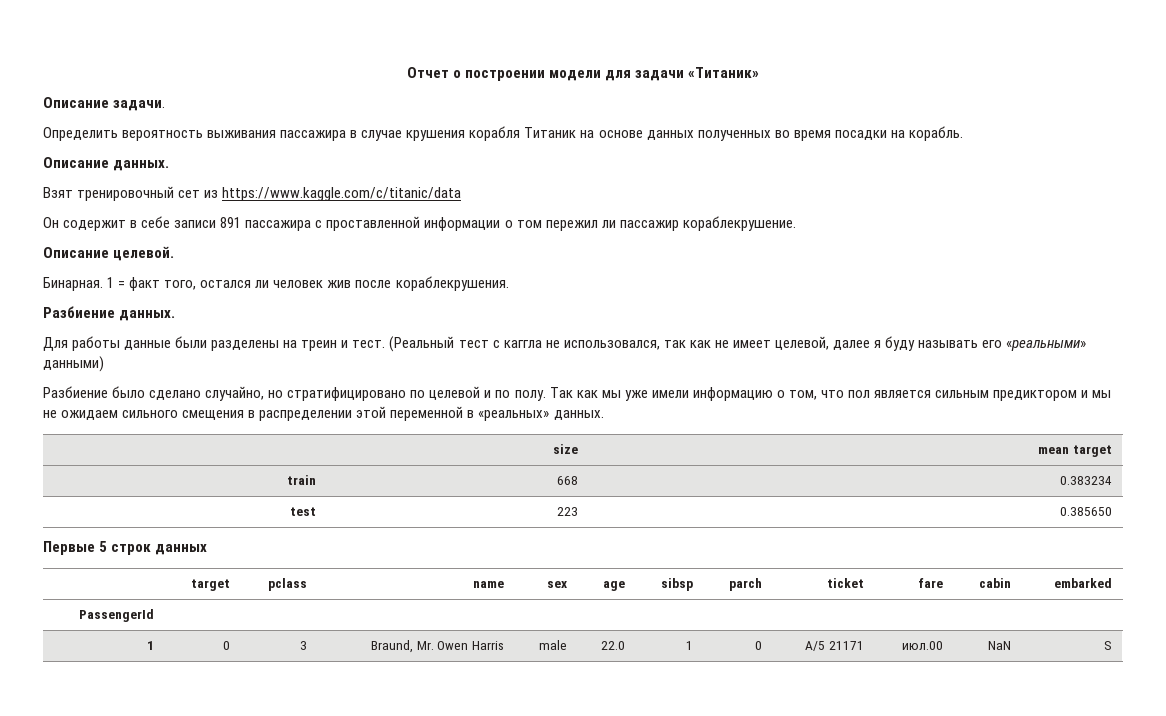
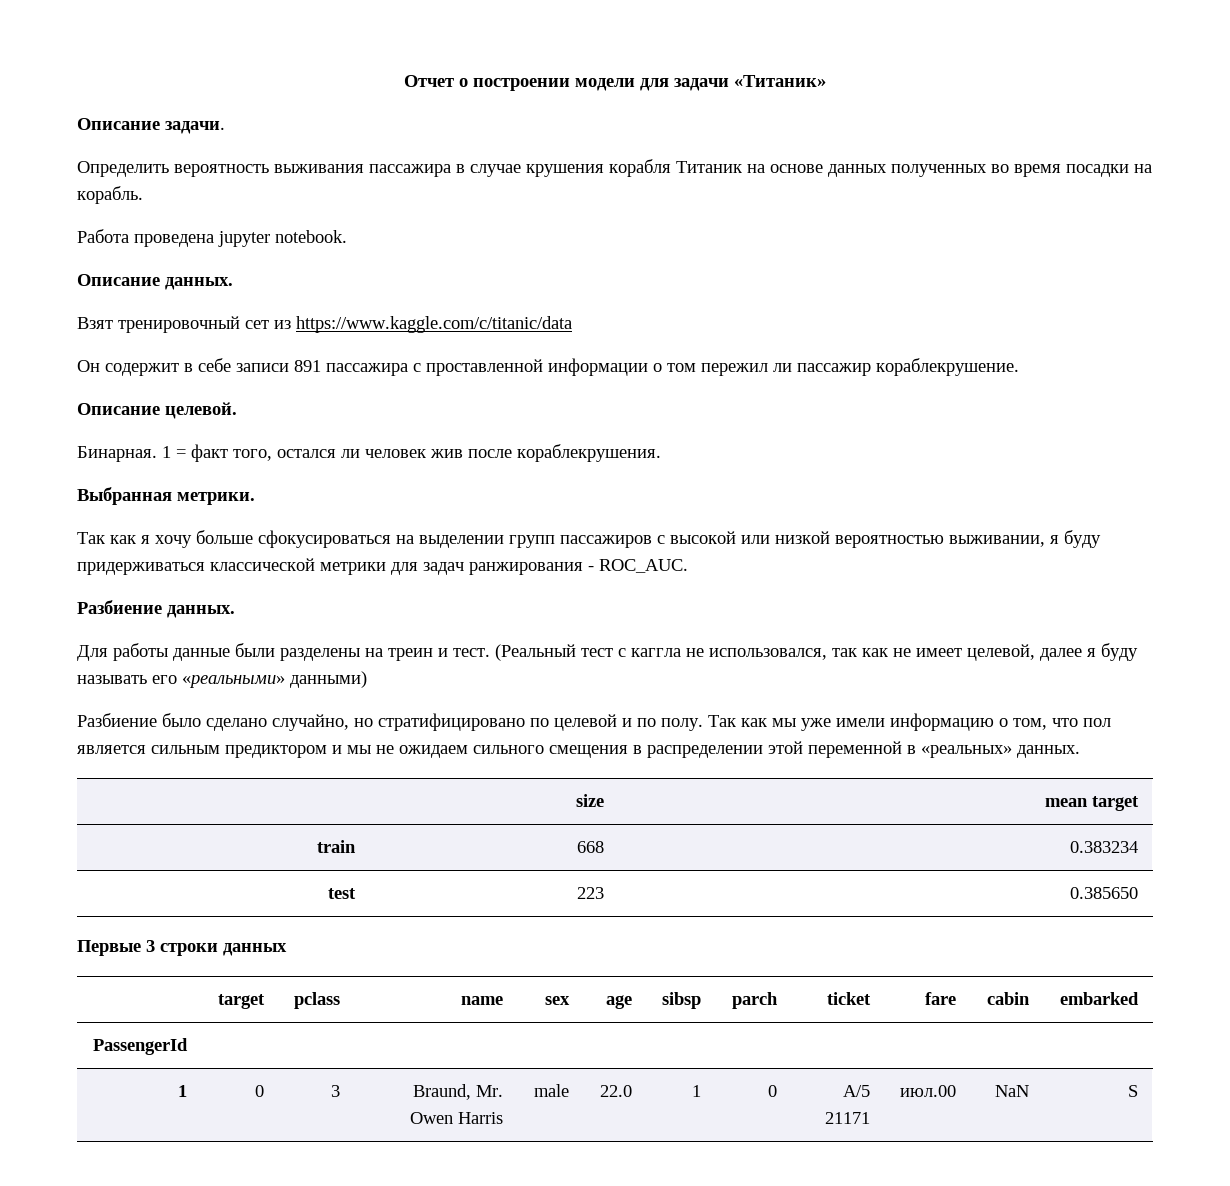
(963, 133) none -> [77,229,347,247] // Работа проведена jupyter notebook.
(509, 283) none -> [77,487,255,505] [77,530,1101,548] [77,558,688,575] // Выбранная метрики. // Так как я хочу больше сфокусироваться на выделении групп пассажиров с высокой или низкой вероятностью выживании, я буду придерживаться классической метрики для задач ранжирования - ROC_AUC.
[99,541,152,555] 5 строк -> [146,940,218,956] 3 строки

